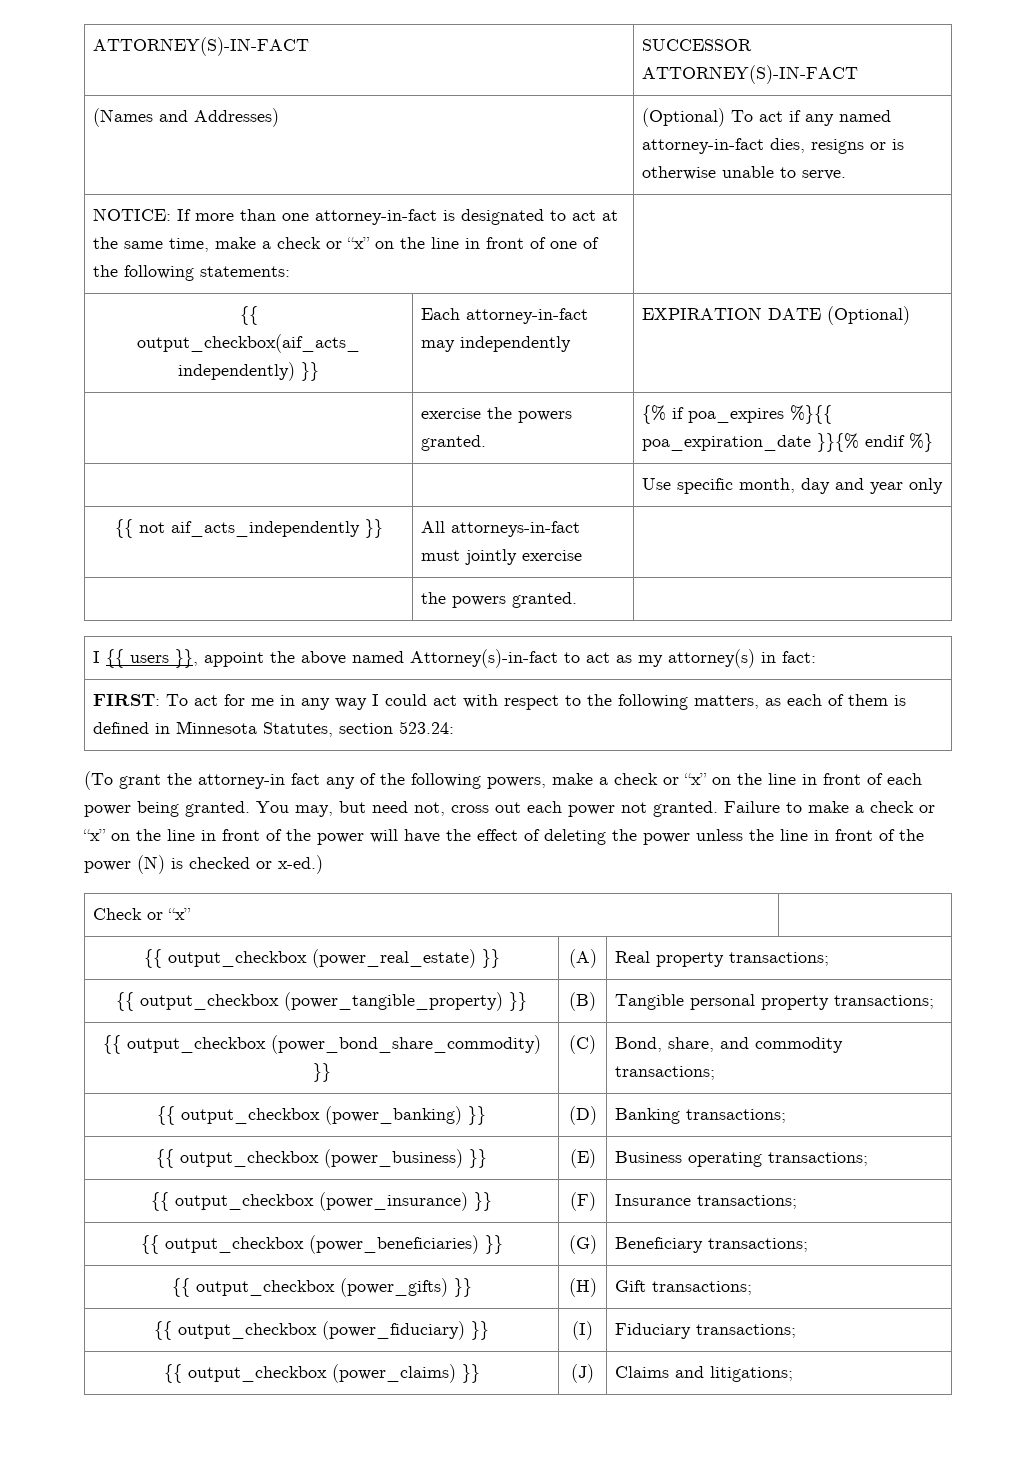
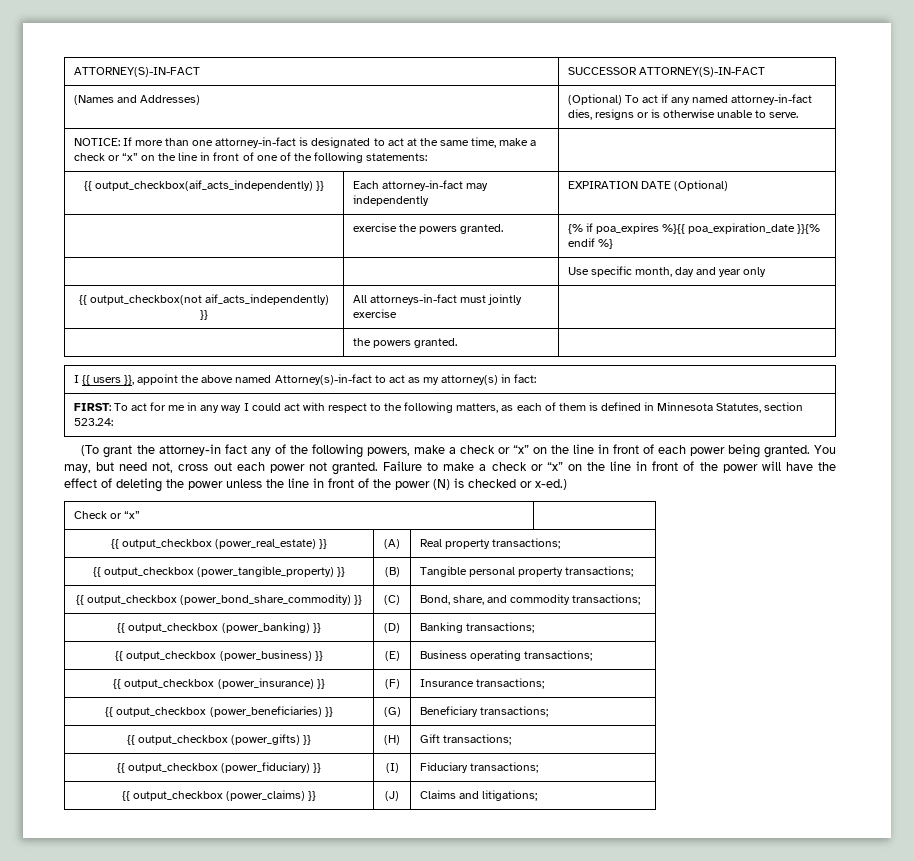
[138,521,360,537] not aif_acts_independently -> [90,294,330,305] output_checkbox(not aif_acts_independently)

